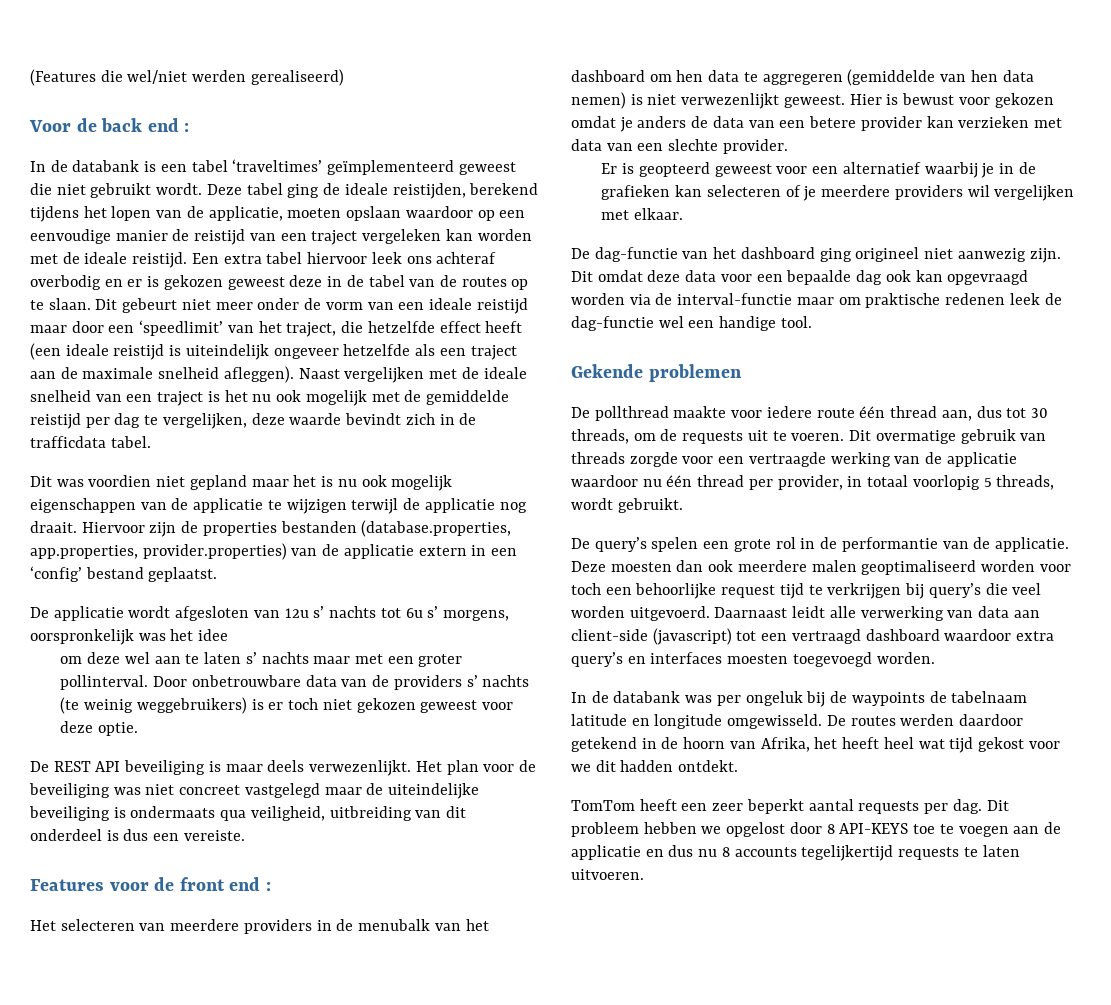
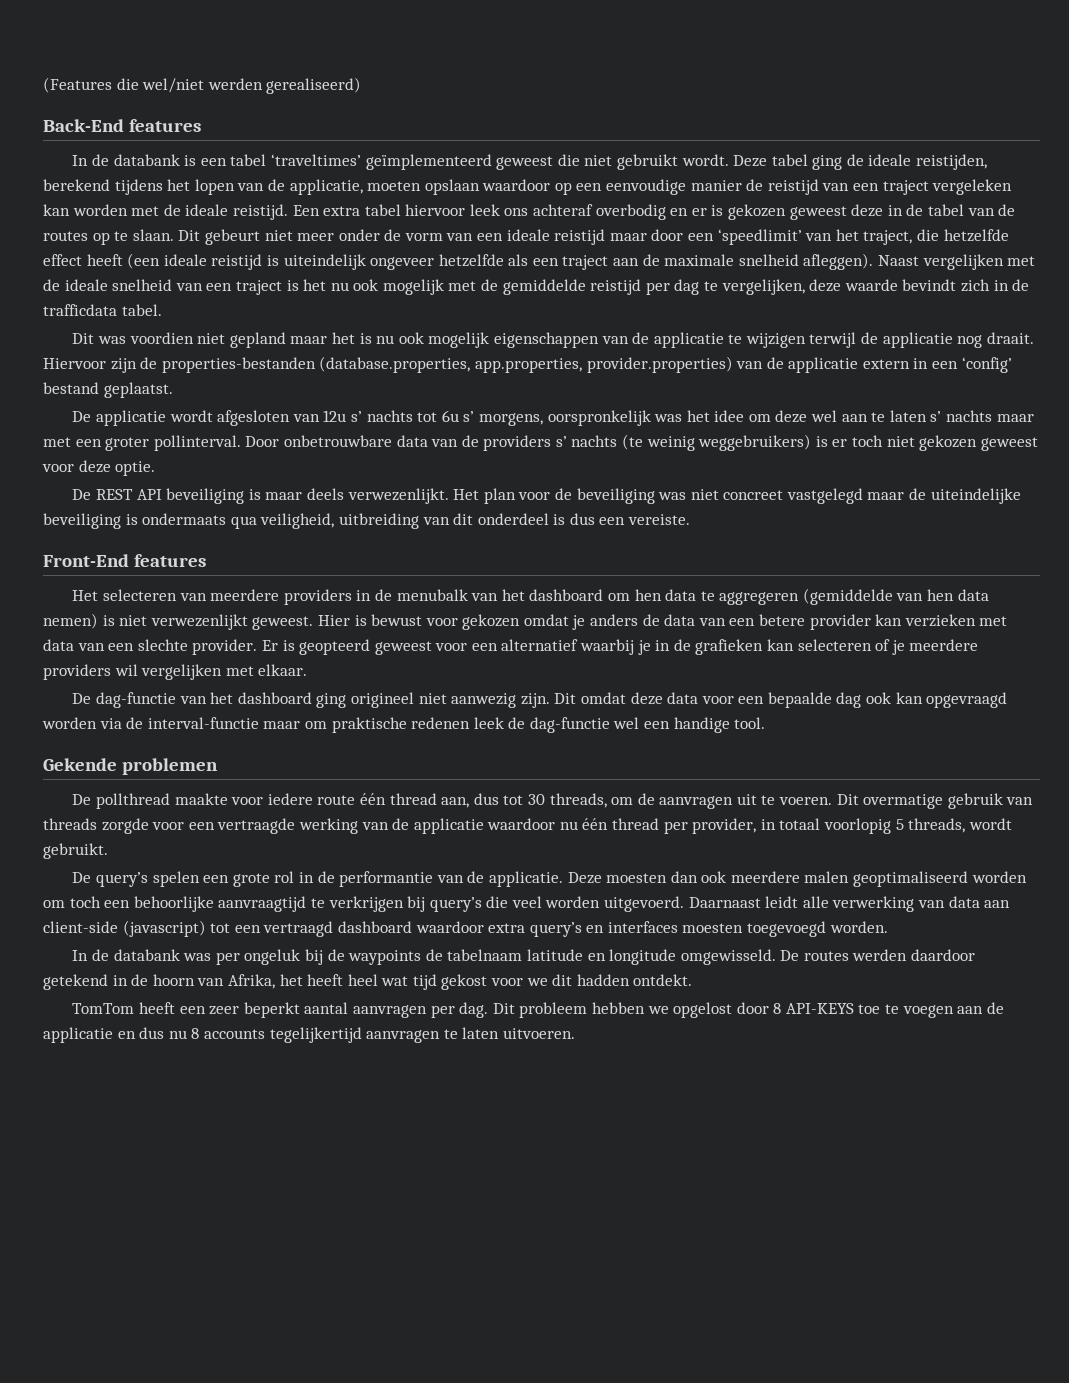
[29,118,190,132] Voor de back end : -> [43,119,201,132] Back-End features
[202,521,357,536] properties bestanden -> [161,357,316,373] properties-bestanden
(229, 635) // -> (745, 416) none
[30,877,271,891] Features voor de front end : -> [43,554,206,567] Front-End features
(788, 146) // -> (258, 647) none
[682,431,744,444] requests -> [659,796,734,809] aanvragen
[1039,564,1071,572] voor -> [43,900,65,908] om
[721,583,804,599] request tijd -> [218,896,307,912] aanvraagtijd
[858,801,920,814] requests -> [352,1005,427,1018] aanvragen
[898,847,960,860] requests -> [366,1030,441,1043] aanvragen

